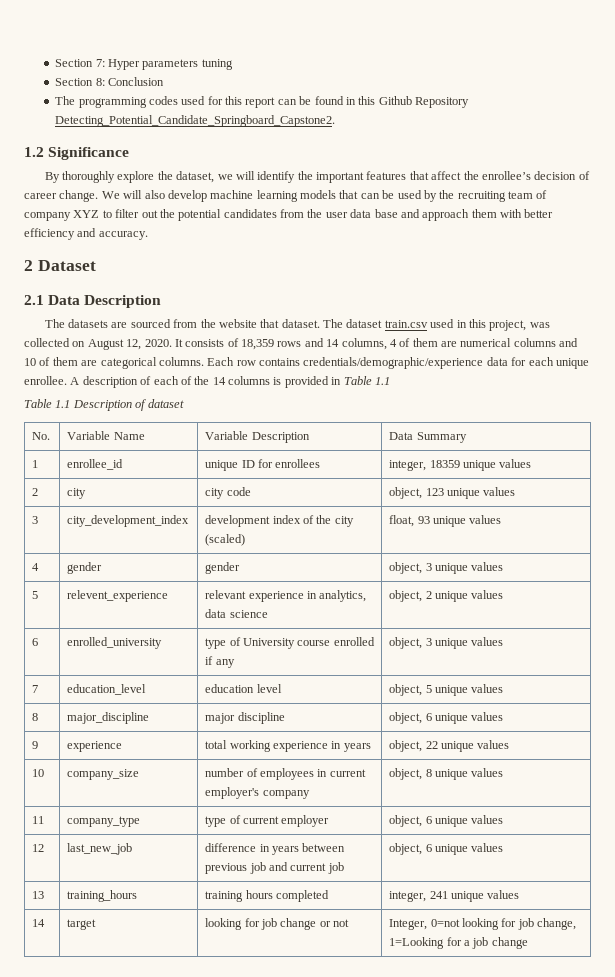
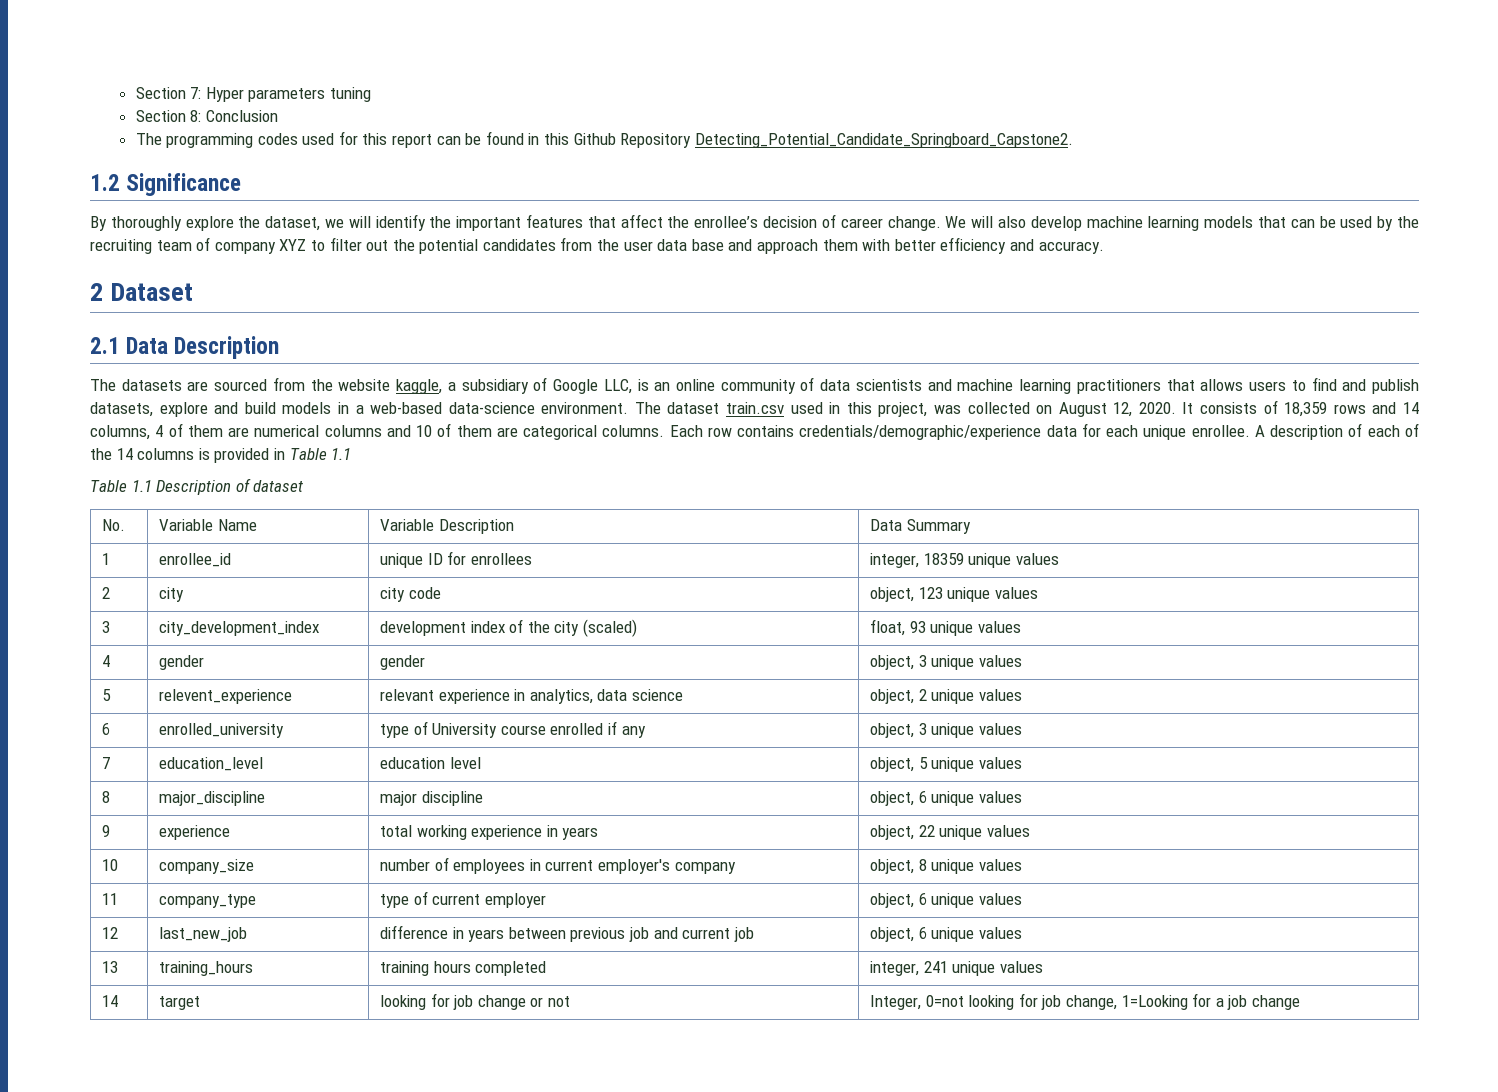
[260,319,320,328] that dataset. -> [396,377,1420,394] [90,402,629,417] kaggle, a subsidiary of Google LLC, is an online community of data scientists and machine learning practitioners that allows users to find and publish datasets, explore and build models in a web-based data-science environment.

